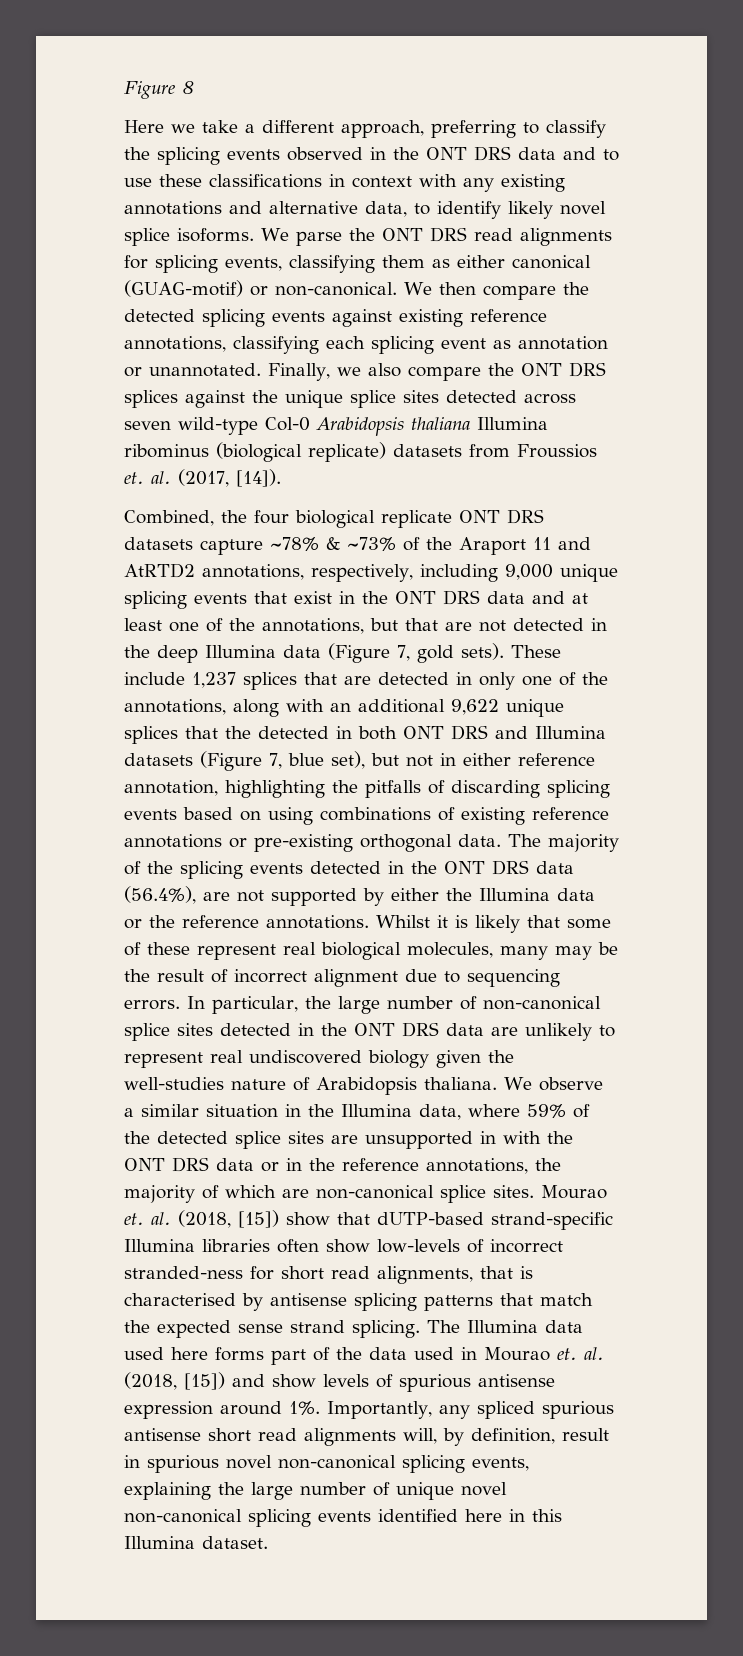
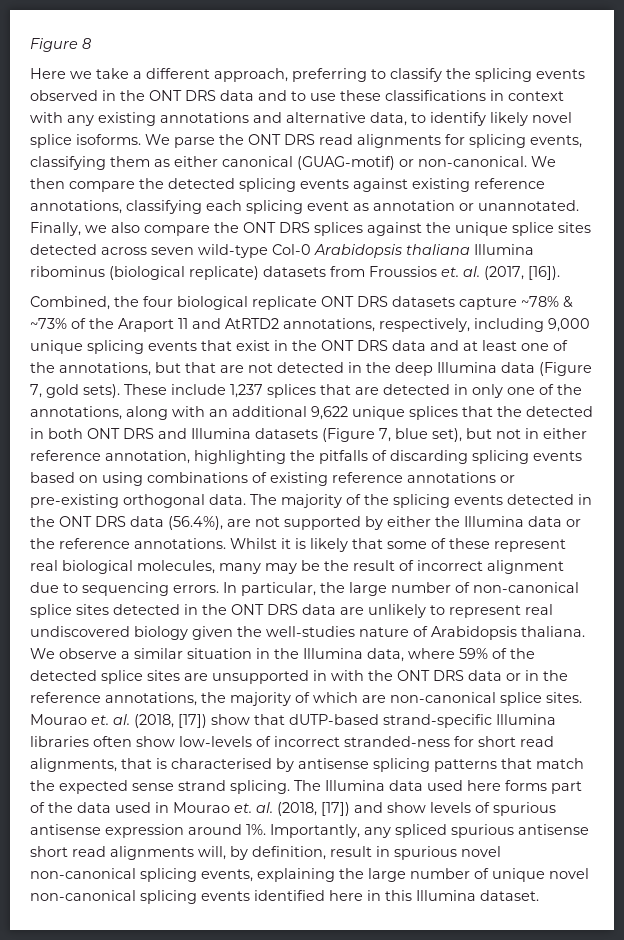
[236,469,281,487] [14]). -> [528,266,560,280] [16]).
[238,1210,279,1228] [15]) -> [178,714,207,728] [17])
[184,1372,225,1390] [15]) -> [321,802,350,816] [17])

